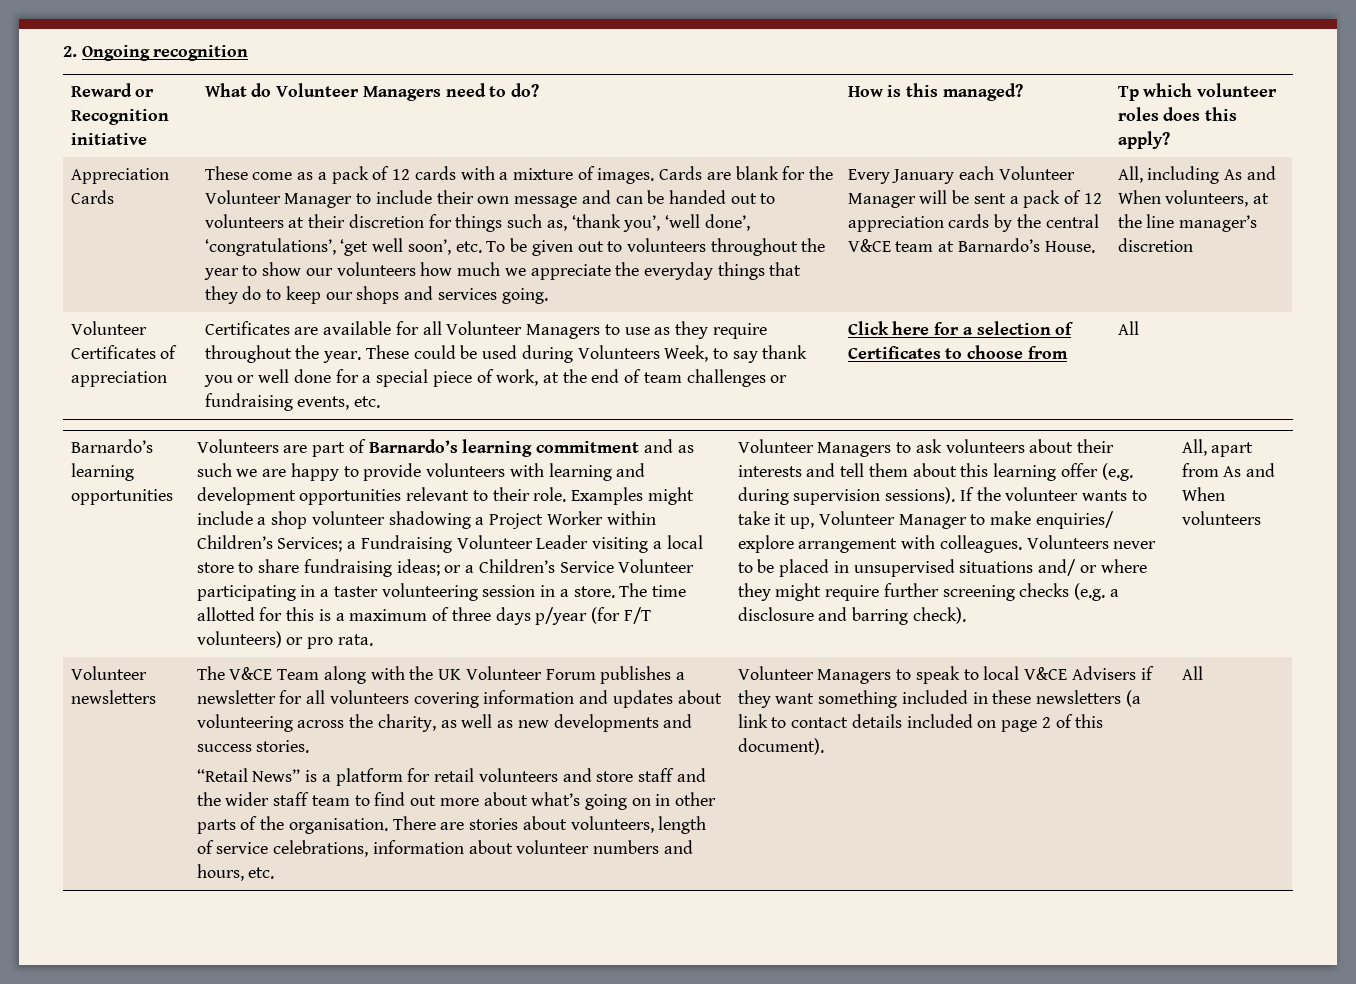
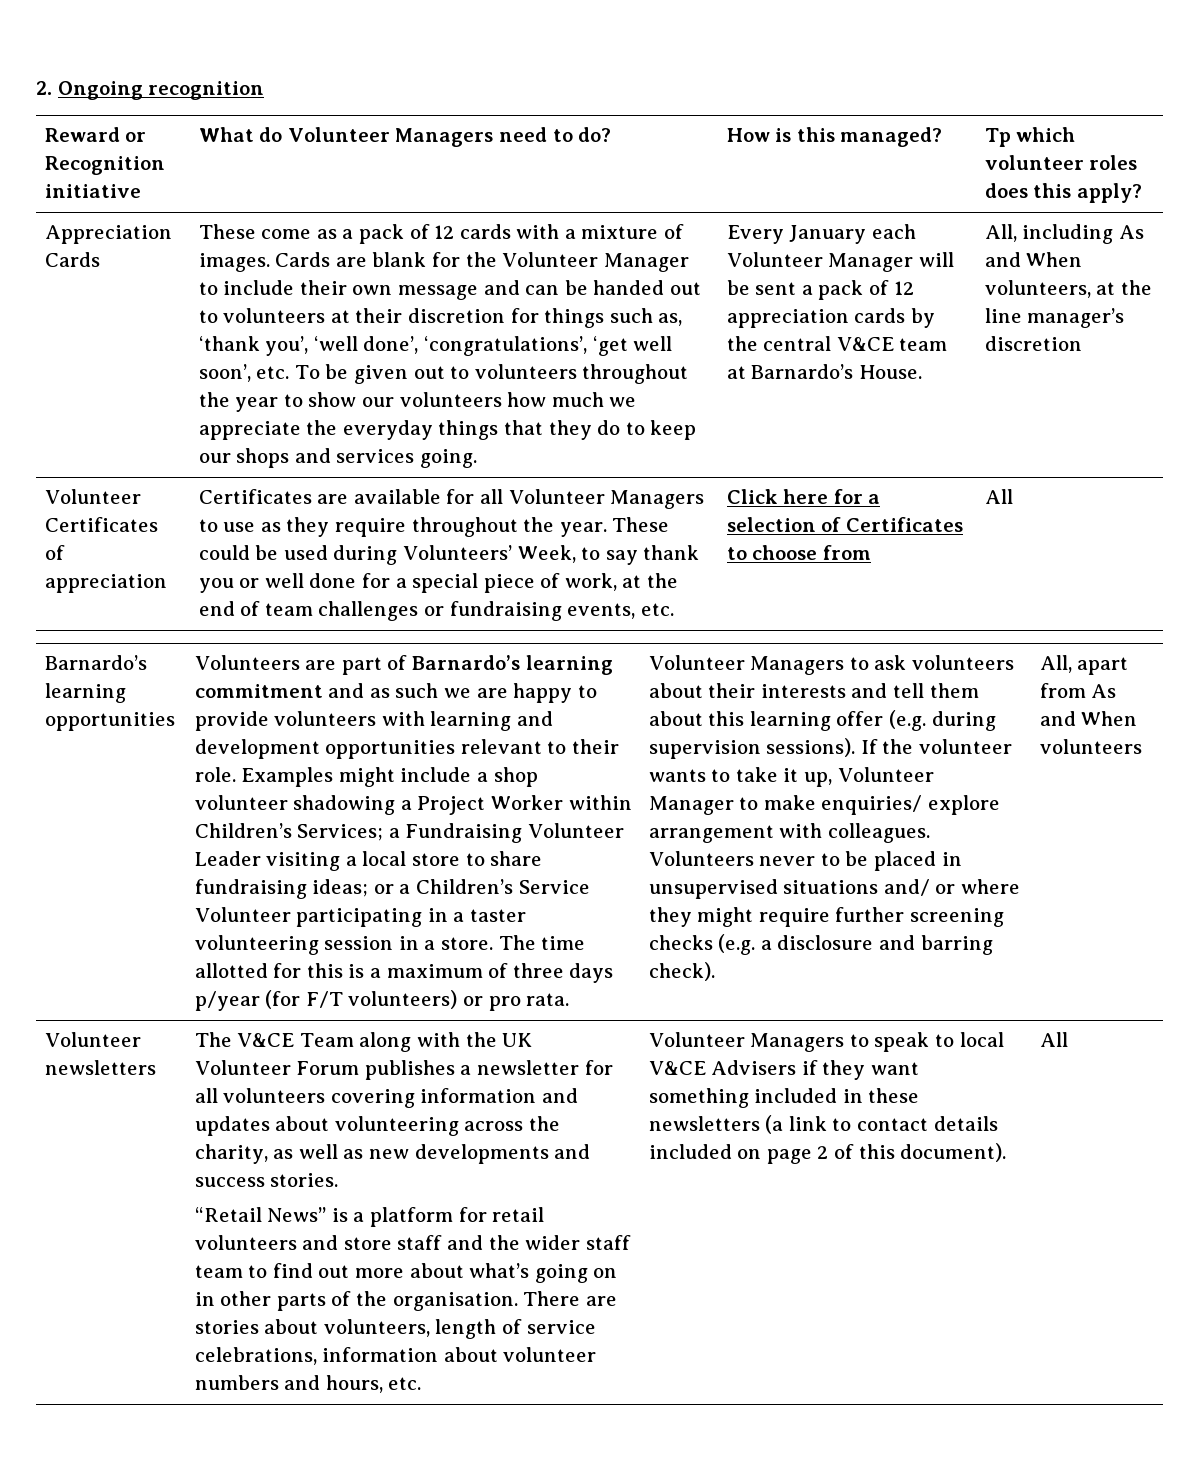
[577,345,660,359] Volunteers -> [403,545,513,560] Volunteers’

